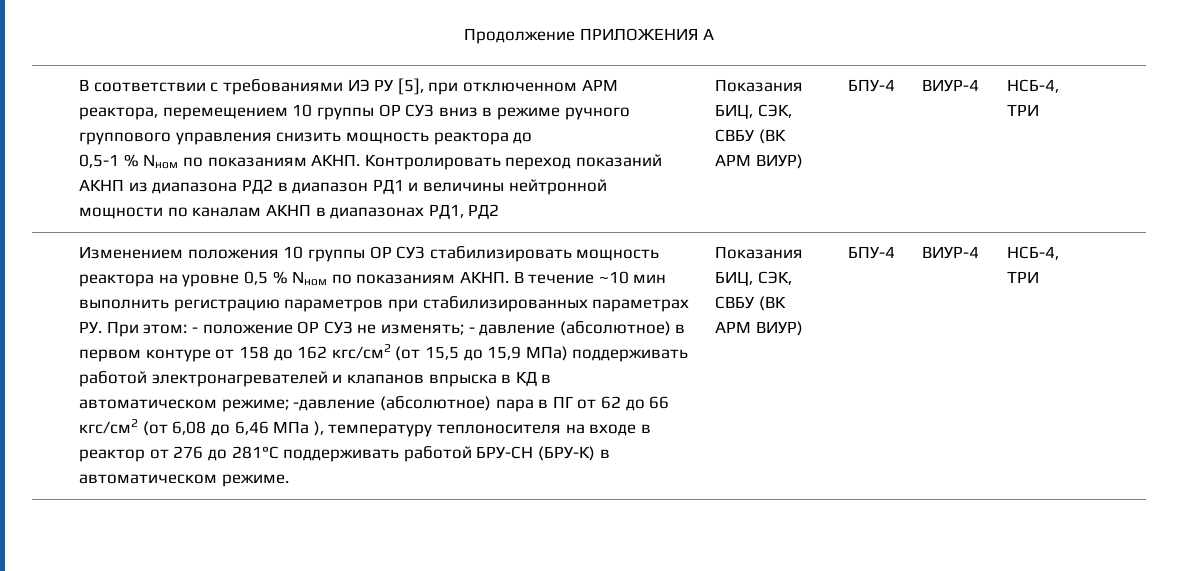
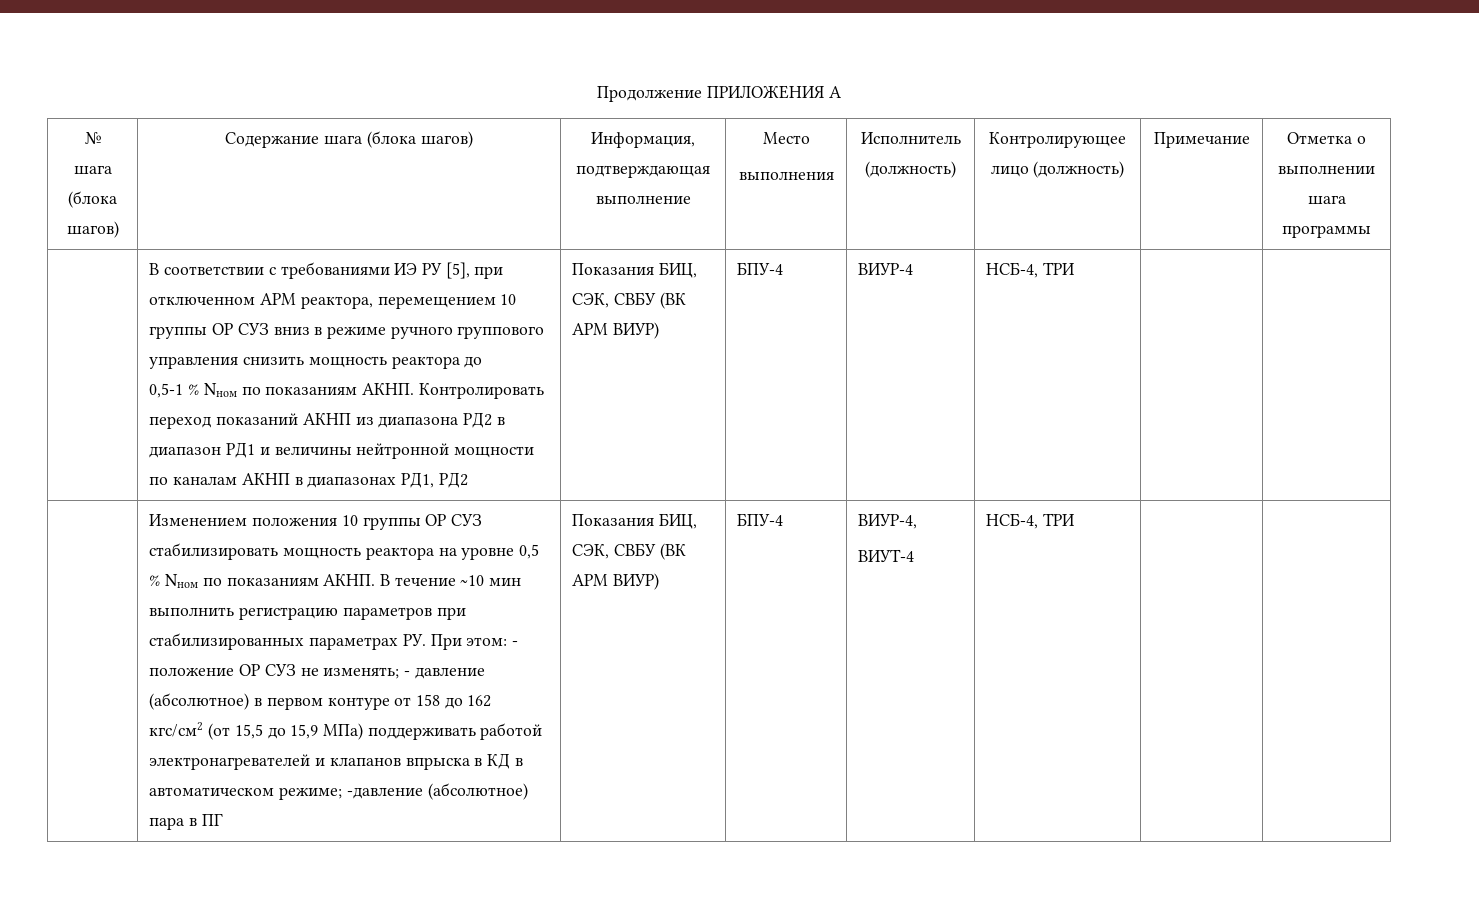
(714, 34) none -> [84,132,101,145] [73,165,112,175] [68,191,117,208] [66,221,119,238] [225,131,473,148] [591,132,696,148] [576,165,711,178] [595,195,691,204] [762,132,810,144] [738,171,834,180] [860,132,961,144] [865,161,957,178] [989,132,1126,148] [990,161,1125,178] [1153,132,1250,148] [1287,132,1366,144] [1278,165,1375,174] [1307,195,1346,205] [1282,225,1371,238] // № // шага (блока шагов) | Содержание шага (блока шагов) | Информация, подтверждающая выполнение | Место // выполнения | Исполнитель (должность) | Контролирующее лицо (должность) | Примечание | Отметка о выполнении шага программы
[577,396,670,411] [79,419,651,437] [79,446,610,462] [79,474,289,487] [715,246,804,259] [715,271,792,286] [715,296,786,311] [715,321,803,336] [848,246,896,259] [922,246,980,259] от 62 до 66 кгс/см2 (от 6,08 до 6,46 МПа ), температуру теплоносителя на входе в реактор от 276 до 281°С поддерживать работой БРУ-СН (БРУ-К) в автоматическом режиме. | Показания БИЦ, СЭК, СВБУ (ВК АРМ ВИУР) | БПУ-4 | ВИУР-4 -> [572,513,698,529] [572,543,686,560] [572,573,660,590] [737,513,784,527] [858,514,918,529] [858,549,915,563] | Показания БИЦ, СЭК, СВБУ (ВК АРМ ВИУР) | БПУ-4 | ВИУР-4, // ВИУТ-4

